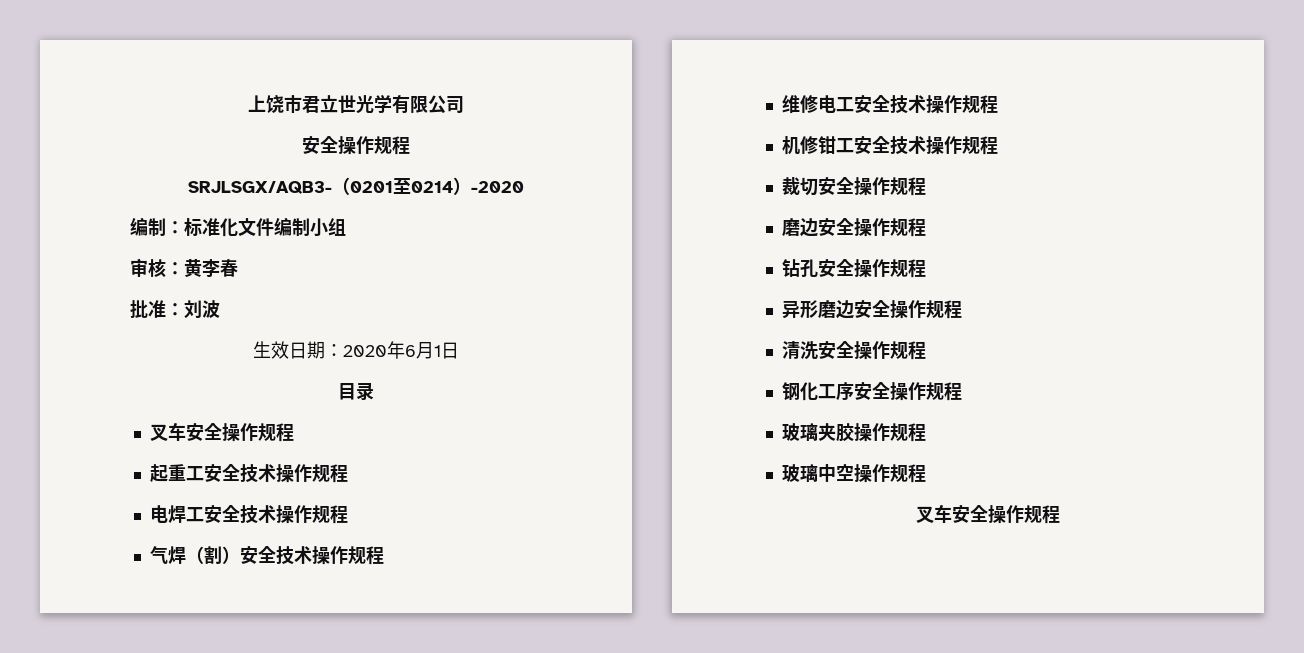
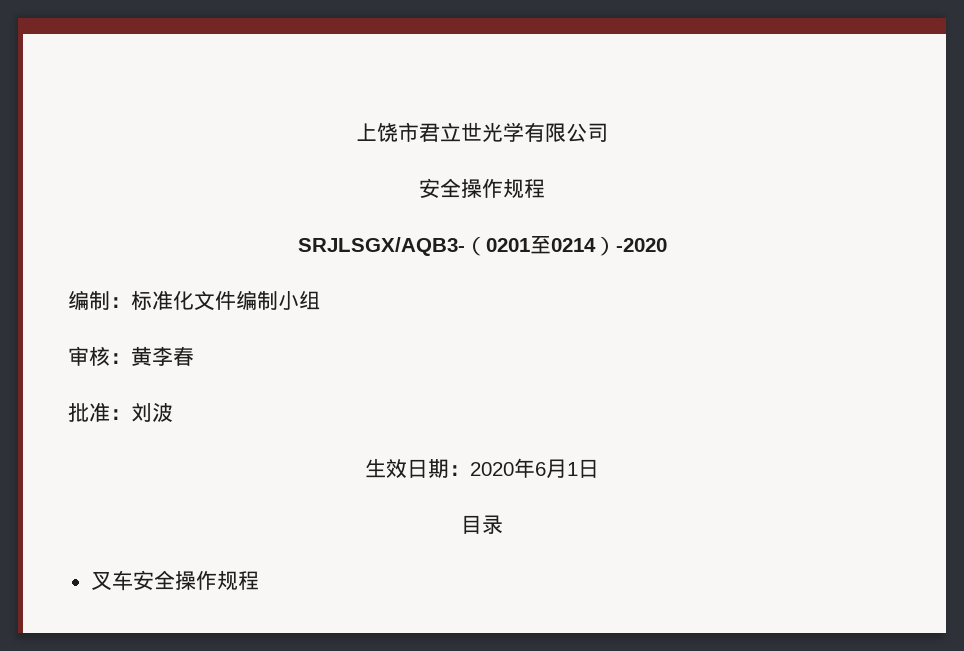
[149,464,348,483] [149,505,348,524] [149,546,384,565] [781,95,998,114] [781,136,998,155] [781,177,926,196] [781,218,926,237] [781,259,926,278] [781,300,962,319] [781,341,926,360] [781,382,962,401] [781,423,926,442] [781,464,926,483] [916,504,1060,524] // 起重工安全技术操作规程 // 电焊工安全技术操作规程 // 气焊（割）安全技术操作规程 // 维修电工安全技术操作规程 // 机修钳工安全技术操作规程 // 裁切安全操作规程 // 磨边安全操作规程 // 钻孔安全操作规程 // 异形磨边安全操作规程 // 清洗安全操作规程 // 钢化工序安全操作规程 // 玻璃夹胶操作规程 // 玻璃中空操作规程 // 叉车安全操作规程 -> (259, 580) none

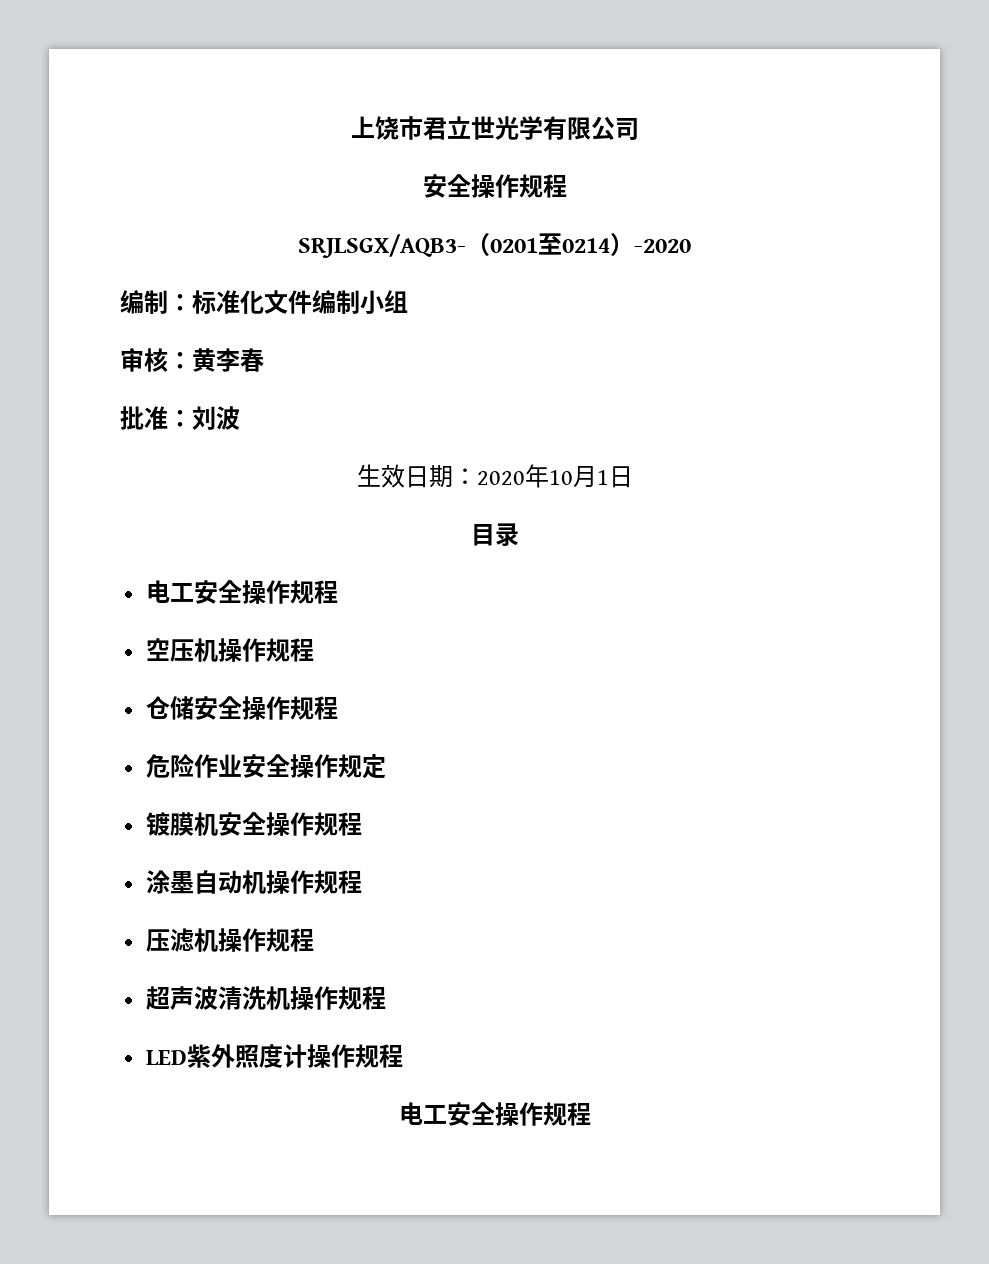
[535,462,546,476] 6 -> [548,470,573,485] 10
[90,570,259,591] 叉车安全操作规程 -> [146,580,339,604] [146,638,315,662] [146,696,339,720] [146,754,387,779] [146,812,363,836] [146,870,363,894] [146,928,315,952] [146,986,387,1010] [146,1044,404,1068] [398,1102,591,1126] 电工安全操作规程 // 空压机操作规程 // 仓储安全操作规程 // 危险作业安全操作规定 // 镀膜机安全操作规程 // 涂墨自动机操作规程 // 压滤机操作规程 // 超声波清洗机操作规程 // LED紫外照度计操作规程 // 电工安全操作规程

